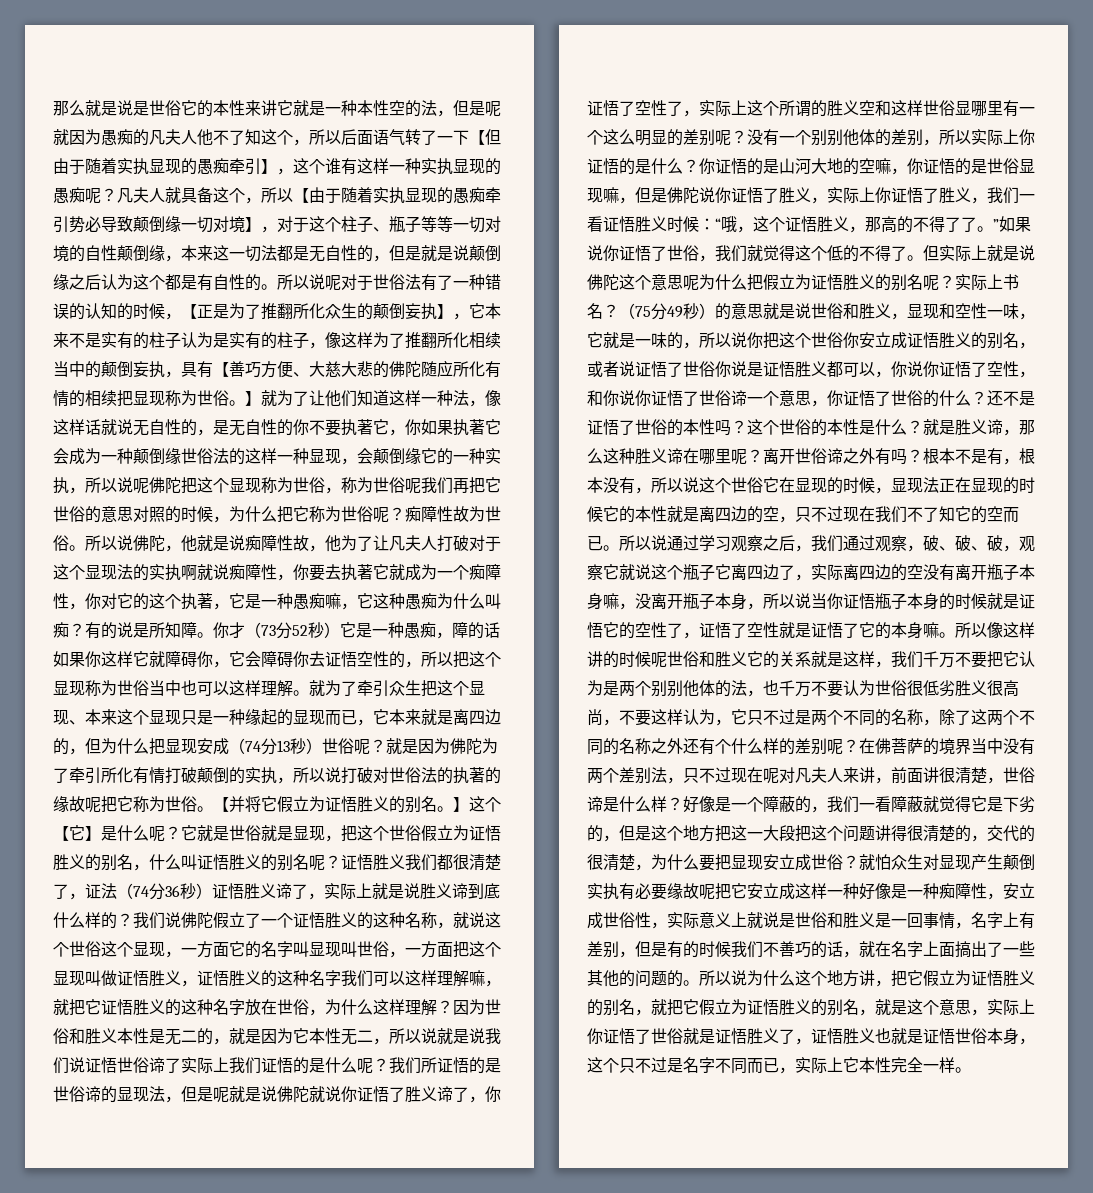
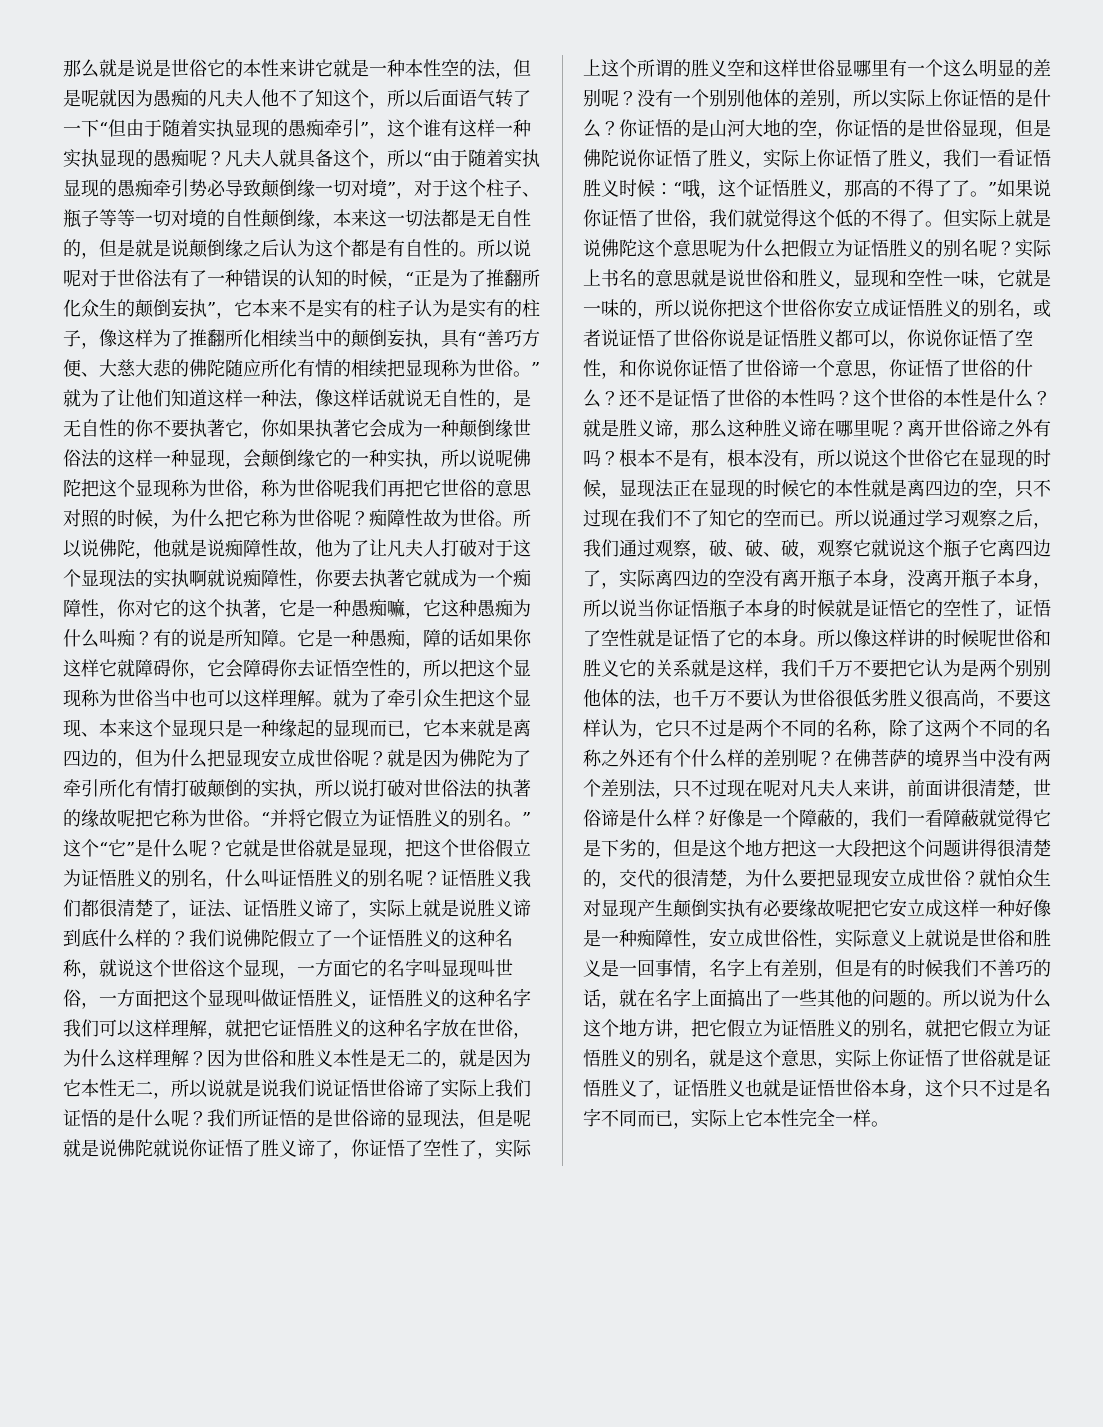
[469,130,485,145] 【 -> [99,122,108,135] “
[261,159,277,174] 】 -> [360,122,369,135] ”
[293,188,309,203] 【 -> [423,152,432,165] “
[245,217,261,232] 】 -> [387,182,396,195] ”
[181,304,197,319] 【 -> [405,272,414,285] “
[437,304,453,319] 】 -> [207,302,216,315] ”
[213,362,229,377] 【 -> [477,332,486,345] “
[245,391,261,406] 】 -> [531,362,540,375] ”
[213,622,340,639] 你才（73分52秒） -> (297, 644) none
[213,738,322,755] 成（74分13秒） -> [279,749,315,767] 立成
[213,797,229,812] 【 -> [261,812,270,825] “
[453,796,501,812] [53,825,101,841] 】这个【它】 -> [522,812,531,825] [63,839,135,857] ”这个“它”
[117,883,212,900] （74分36秒） -> [225,912,243,917] 、
[469,970,485,986] 嘛 -> (207, 1028) none
[875,158,891,174] 嘛 -> (817, 127) none
[603,187,619,203] 嘛 -> (997, 128) none
[603,303,715,320] ？（75分49秒） -> (637, 278) none
[603,593,619,609] 嘛 -> (889, 578) none
[923,622,939,638] 嘛 -> (799, 638) none

